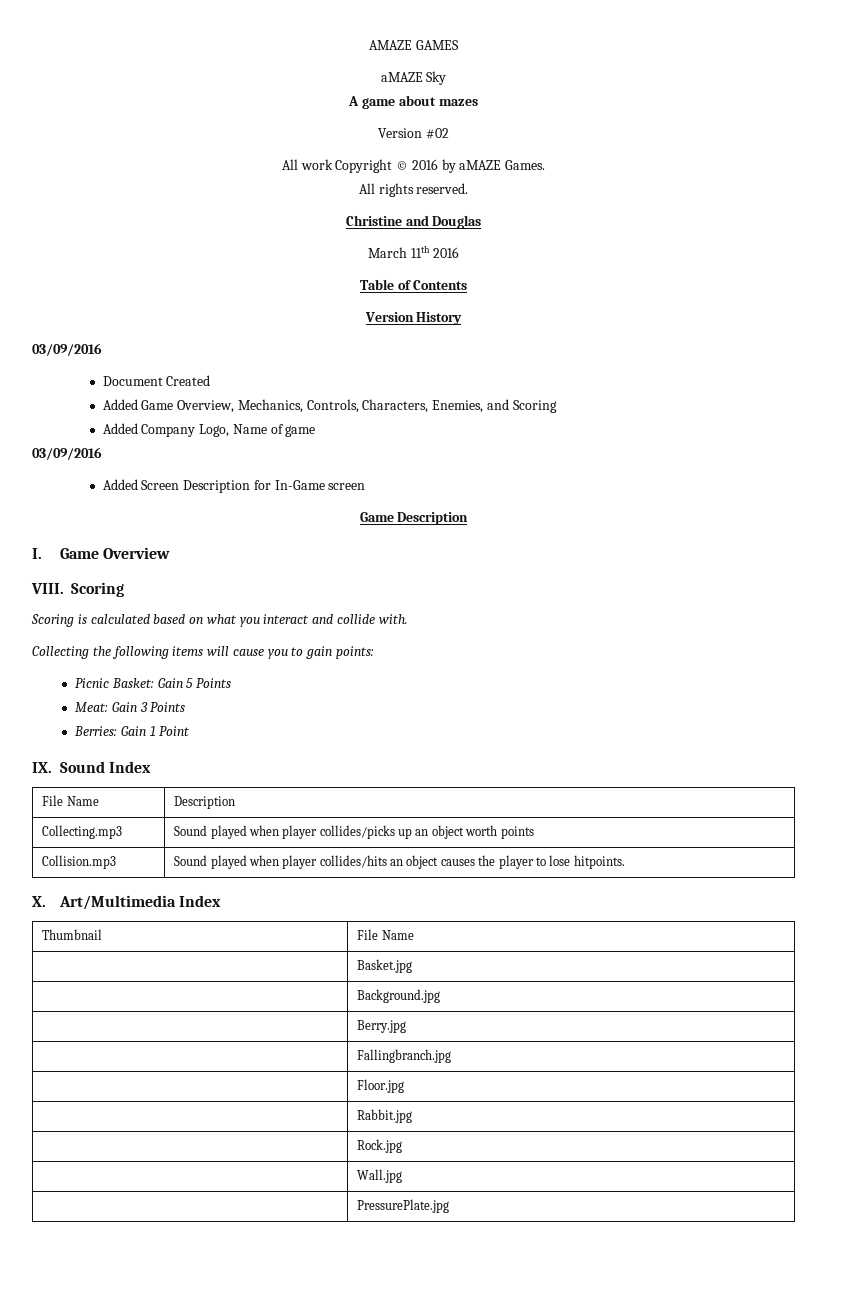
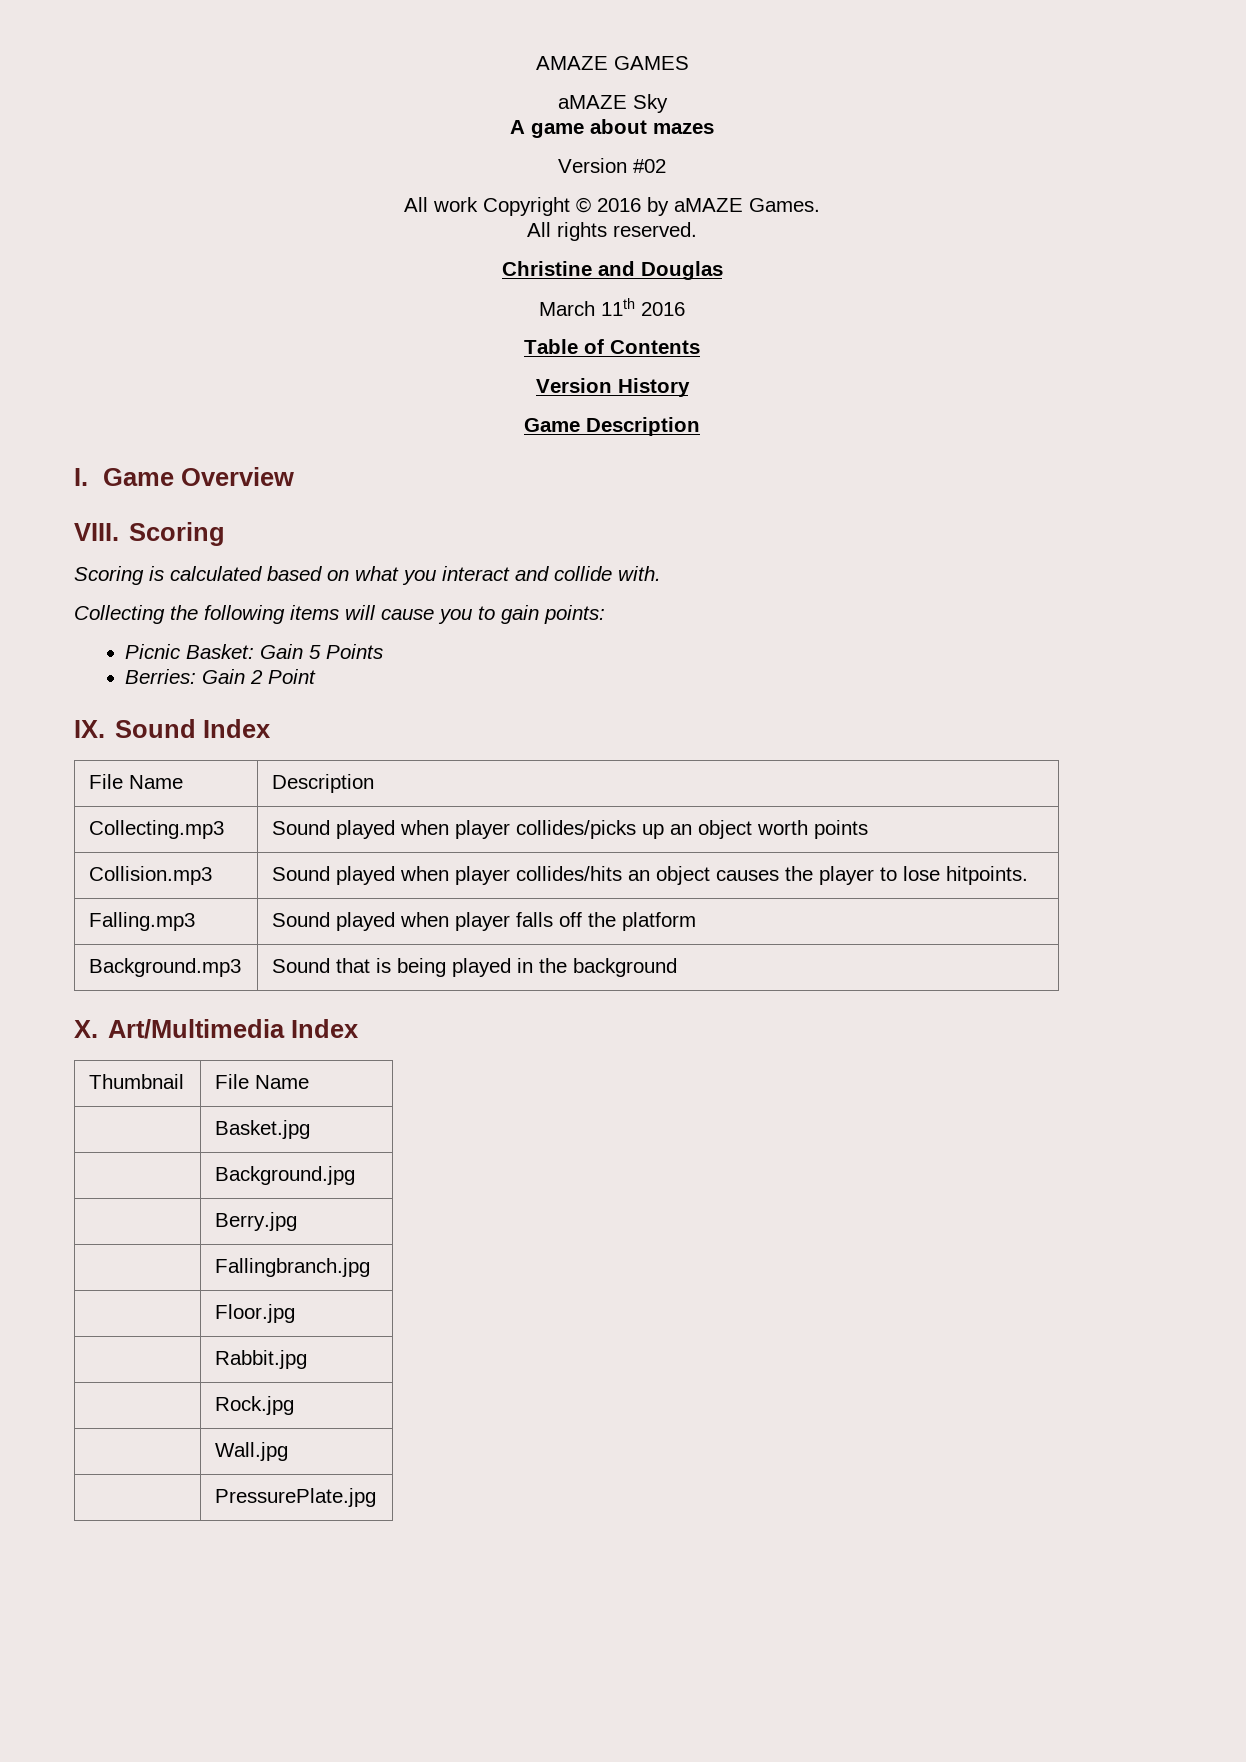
[32,343,102,356] [102,375,211,386] [102,399,557,413] [102,423,316,437] [32,447,102,460] [102,479,366,493] // 03/09/2016 // Document Created // Added Game Overview, Mechanics, Controls, Characters, Enemies, and Scoring // Added Company Logo, Name of game // 03/09/2016 // Added Screen Description for In-Game screen -> (690, 387) none
[74,702,186,712] // Meat: Gain 3 Points -> (384, 651) none
[149,726,156,736] 1 -> [250,670,264,684] 2
(625, 862) none -> [89,912,196,931] [272,912,697,931] [89,958,242,977] [272,958,678,977] // Falling.mp3 | Sound played when player falls off the platform // Background.mp3 | Sound that is being played in the background

